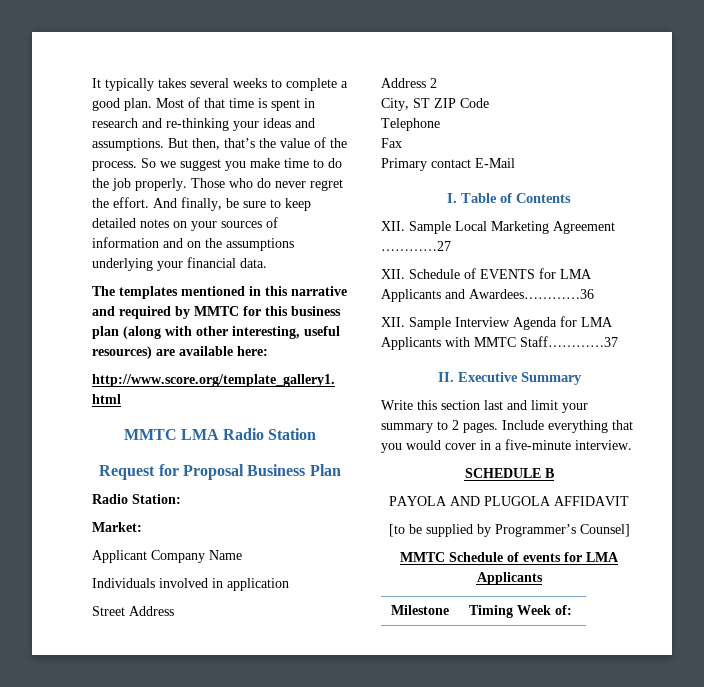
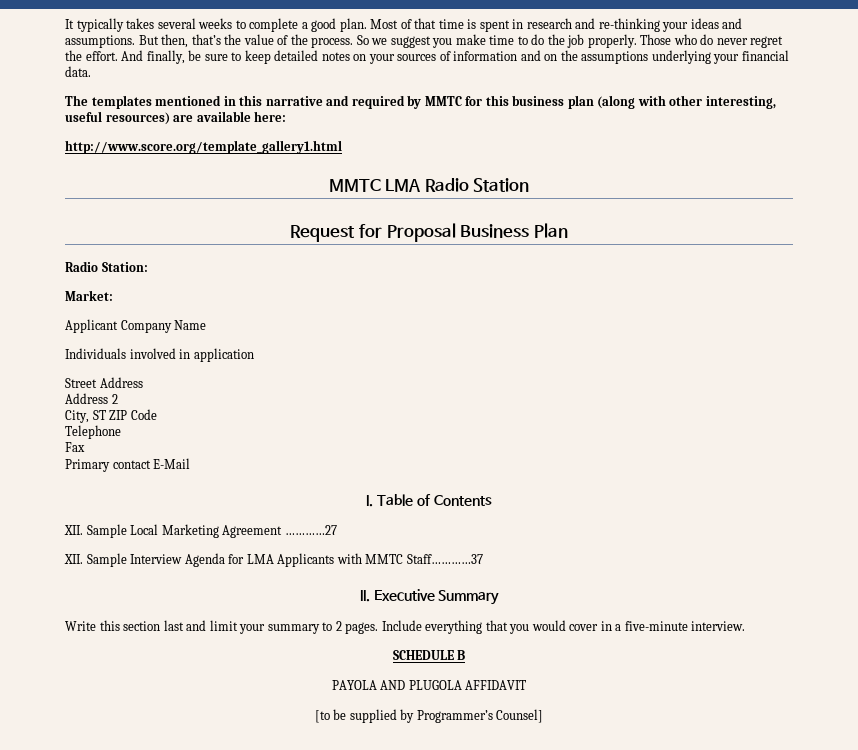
[381,268,592,279] [381,289,594,302] // XII. Schedule of EVENTS for LMA Applicants and Awardees…………36 -> (337, 530) none
[400,552,619,562] [476,572,543,585] [390,605,449,615] [468,605,572,618] // MMTC Schedule of events for LMA Applicants // Milestone | Timing Week of: -> (544, 716) none

